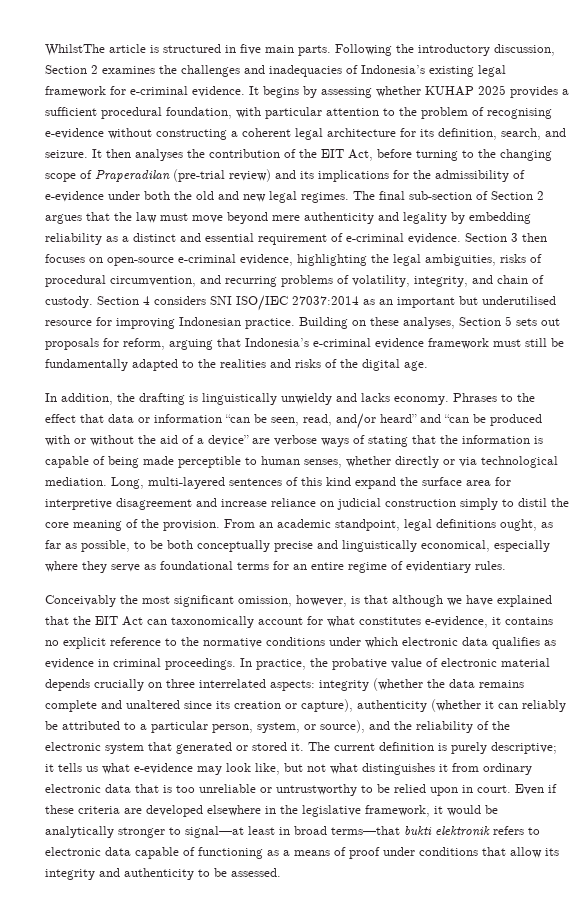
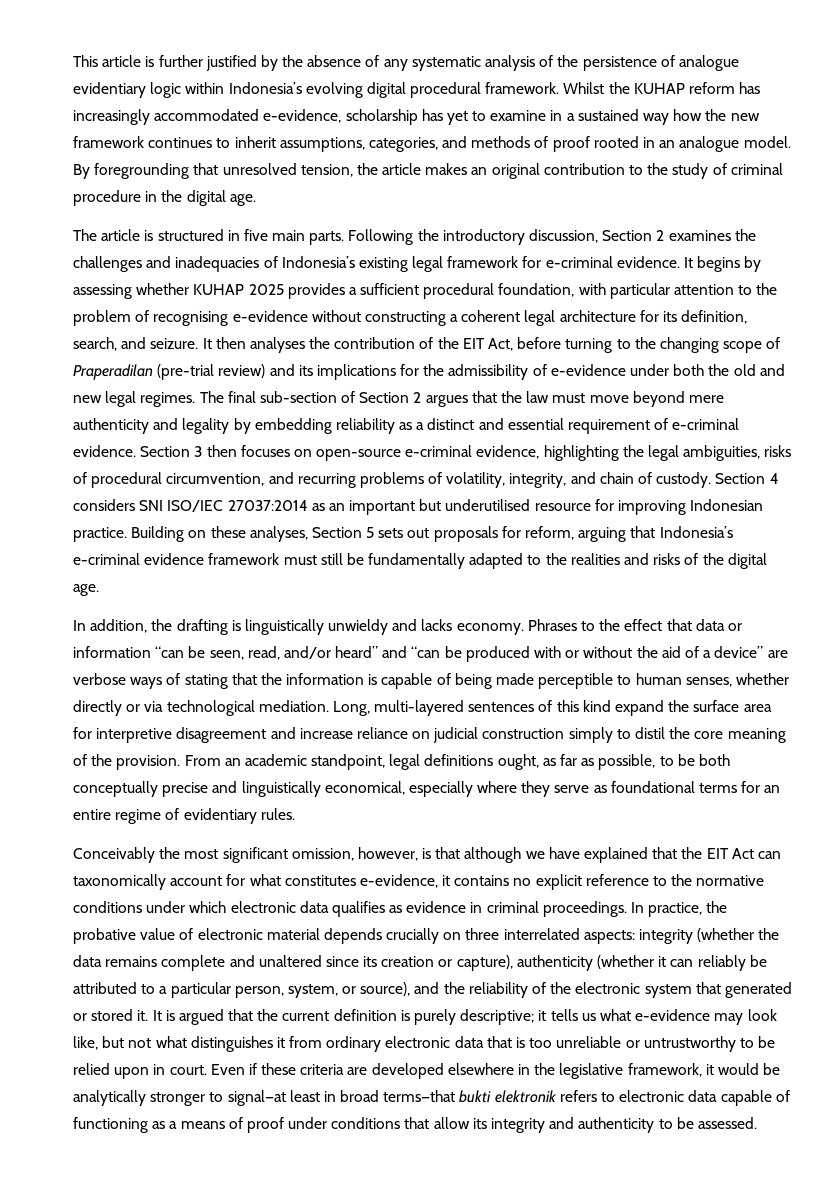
[45,44,105,56] WhilstThe -> [73,55,739,71] [73,82,761,98] [73,109,760,125] [73,136,791,152] [73,163,783,179] [73,190,256,206] [73,229,97,241] This article is further justified by the absence of any systematic analysis of the persistence of analogue evidentiary logic within Indonesia’s evolving digital procedural framework. Whilst the KUHAP reform has increasingly accommodated e-evidence, scholarship has yet to examine in a sustained way how the new framework continues to inherit assumptions, categories, and methods of proof rooted in an analogue model. By foregrounding that unresolved tension, the article makes an original contribution to the study of criminal procedure in the digital age. // The
[308,742,330,751] The -> [152,1009,279,1025] It is argued that the

